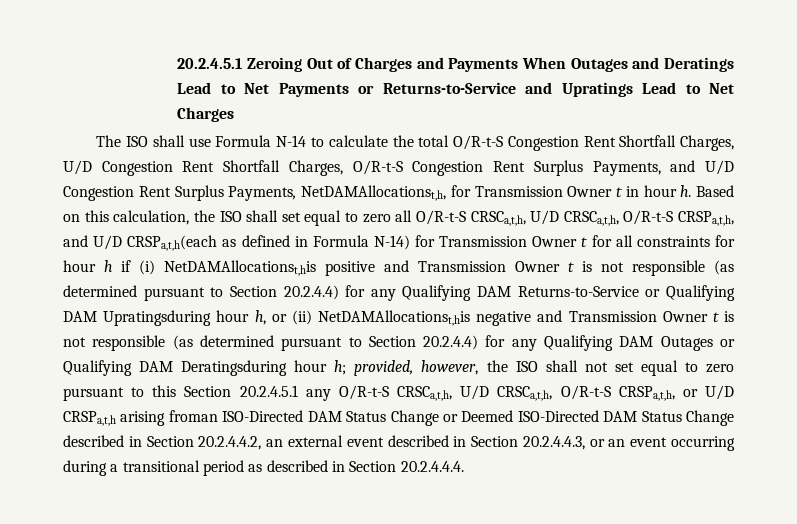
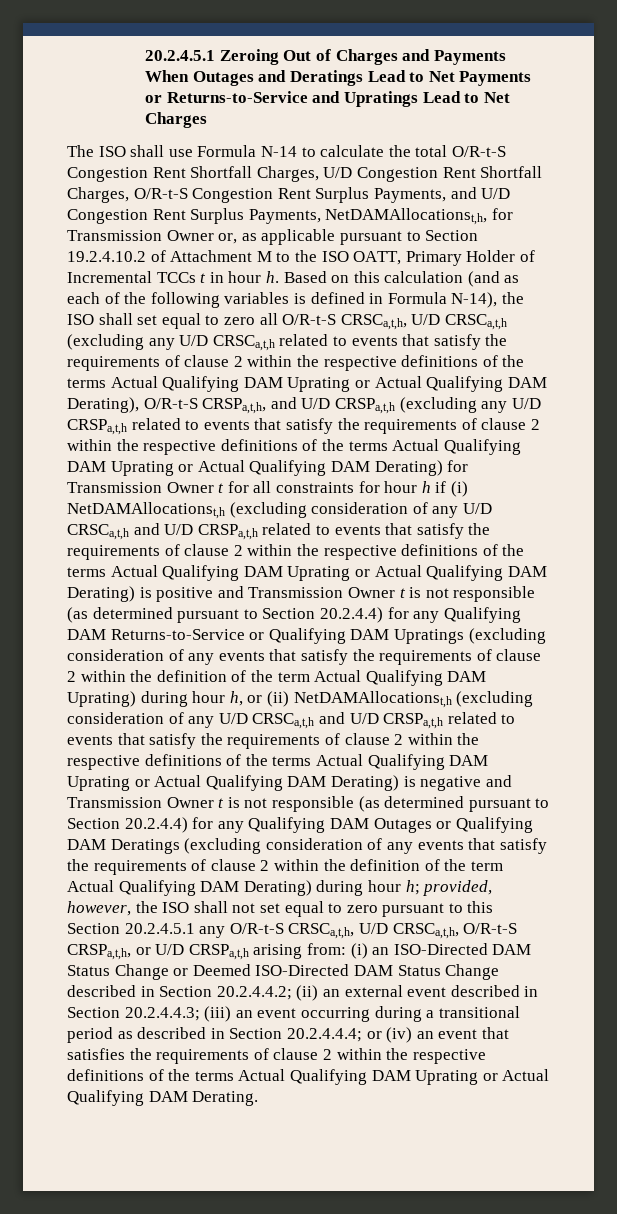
(613, 191) none -> [218,229,479,245] [67,250,535,266] [67,271,196,283] or, as applicable pursuant to Section 19.2.4.10.2 of Attachment M to the ISO OATT, Primary Holder of Incremental TCCs
[113,210,190,225] calculation, -> [384,271,520,287] [67,292,498,308] calculation (and as each of the following variables is defined in Formula N-14),
[563,210,734,226] [63,235,410,251] CRSCa,t,h, O/R-t-S CRSPa,t,h, and U/D CRSPa,t,h(each as defined in Formula N-14) -> [444,314,507,330] [67,334,508,351] [67,355,525,371] [67,376,547,392] [67,397,541,414] [67,418,540,435] [67,439,521,455] [67,460,443,476] CRSCa,t,h (excluding any U/D CRSCa,t,h related to events that satisfy the requirements of clause 2 within the respective definitions of the terms Actual Qualifying DAM Uprating or Actual Qualifying DAM Derating), O/R-t-S CRSPa,t,h, and U/D CRSPa,t,h (excluding any U/D CRSPa,t,h related to events that satisfy the requirements of clause 2 within the respective definitions of the terms Actual Qualifying DAM Uprating or Actual Qualifying DAM Derating)
[164,260,316,276] NetDAMAllocationst,his -> [67,502,492,519] [67,523,491,540] [67,544,525,560] [67,565,547,581] [67,586,152,602] NetDAMAllocationst,h (excluding consideration of any U/D CRSCa,t,h and U/D CRSPa,t,h related to events that satisfy the requirements of clause 2 within the respective definitions of the terms Actual Qualifying DAM Uprating or Actual Qualifying DAM Derating) is
[103,310,470,326] Upratingsduring hour h, or (ii) NetDAMAllocationst,his -> [393,628,546,644] [67,649,542,665] [67,670,487,686] [67,691,534,708] [67,712,516,729] [67,733,480,749] [67,754,489,770] [67,775,416,791] Upratings (excluding consideration of any events that satisfy the requirements of clause 2 within the definition of the term Actual Qualifying DAM Uprating) during hour h, or (ii) NetDAMAllocationst,h (excluding consideration of any U/D CRSCa,t,h and U/D CRSPa,t,h related to events that satisfy the requirements of clause 2 within the respective definitions of the terms Actual Qualifying DAM Uprating or Actual Qualifying DAM Derating) is
[181,360,288,376] Deratingsduring -> [110,838,547,854] [67,859,503,875] [67,880,364,896] Deratings (excluding consideration of any events that satisfy the requirements of clause 2 within the definition of the term Actual Qualifying DAM Derating) during
[168,410,218,422] froman -> [306,943,390,959] from: (i) an
[198,436,262,450] 20.2.4.4.2, -> [216,985,319,1001] 20.2.4.4.2; (ii)
[522,436,605,450] 20.2.4.4.3, or -> [124,1006,232,1022] 20.2.4.4.3; (iii)
[400,461,464,472] 20.2.4.4.4. -> [286,1027,509,1043] [67,1048,486,1064] [67,1069,550,1085] [67,1090,259,1106] 20.2.4.4.4; or (iv) an event that satisfies the requirements of clause 2 within the respective definitions of the terms Actual Qualifying DAM Uprating or Actual Qualifying DAM Derating.

